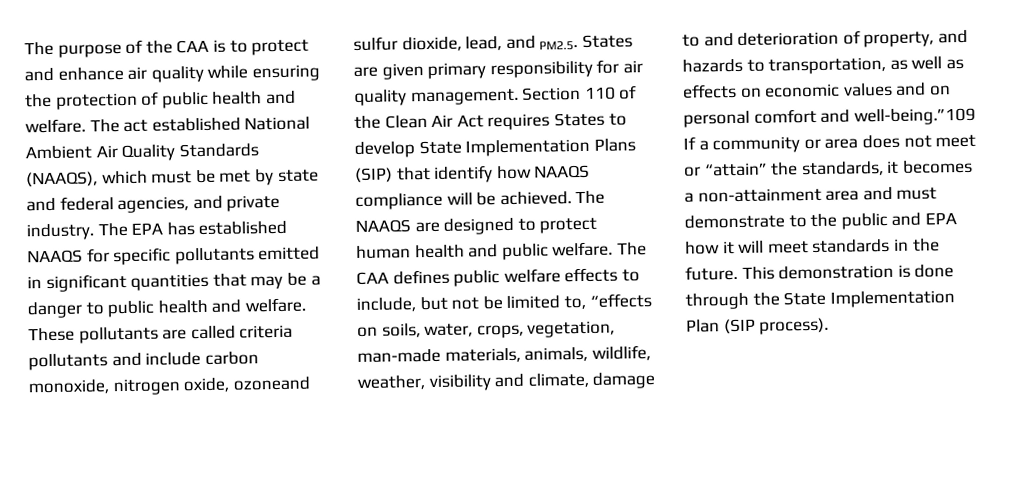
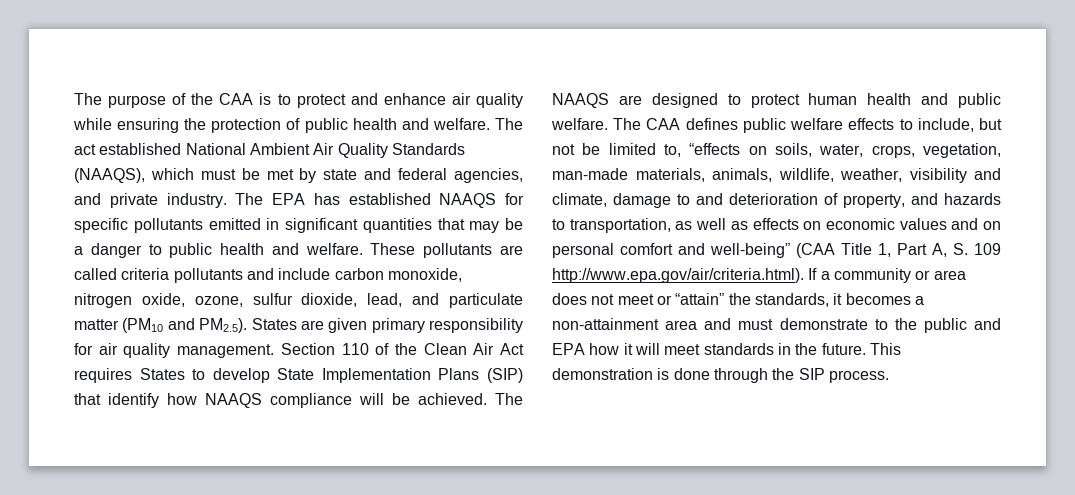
[232,376,310,391] ozoneand -> [194,296,243,307] ozone,
[539,41,579,51] PM2.5. -> [448,293,523,308] [74,318,248,333] particulate matter (PM10 and PM2.5).
[853,107,976,126] well-being.”109 -> [710,243,1001,258] [552,268,804,283] well-being” (CAA Title 1, Part A, S. 109 http://www.epa.gov/air/criteria.html).
[783,290,955,308] [686,317,830,335] State Implementation Plan (SIP process). -> [798,368,889,383] SIP process.

